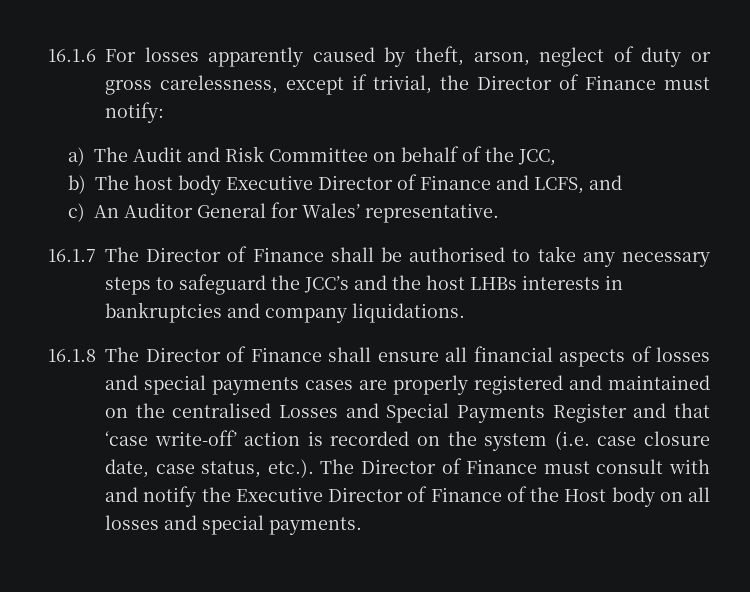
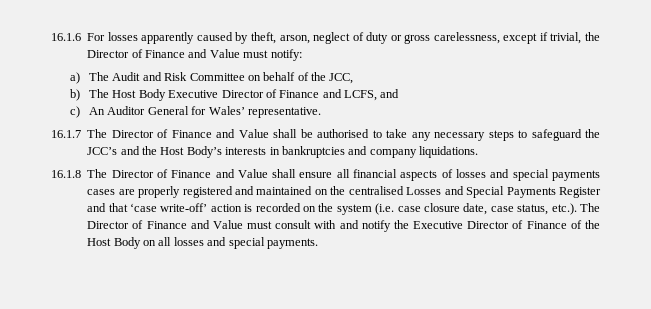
(656, 82) none -> [188,49,240,58] and Value
[133,175,221,195] host body -> [112,89,166,101] Host Body
(324, 254) none -> [216,129,269,138] and Value
[426,275,517,290] host LHBs -> [160,146,222,158] Host Body’s
(322, 354) none -> [215,169,268,178] and Value
(538, 466) none -> [190,220,243,229] and Value
[611,487,655,507] body -> [113,237,141,249] Body

